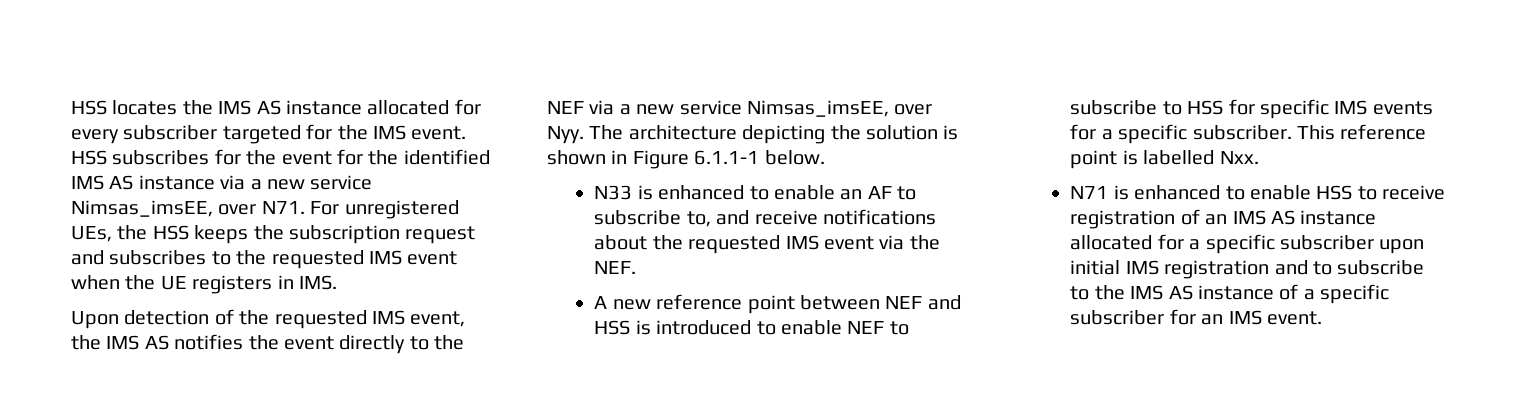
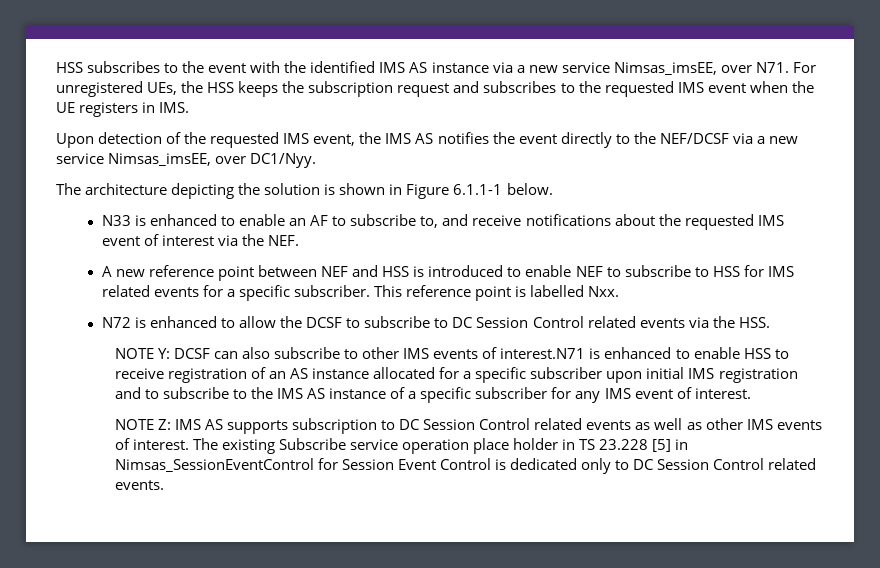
[71,99,481,115] [71,124,467,144] [71,149,363,165] HSS locates the IMS AS instance allocated for every subscriber targeted for the IMS event. HSS subscribes for the event for -> [56,61,281,73] HSS subscribes to the event with
[547,100,933,117] [547,126,584,144] NEF via a new service Nimsas_imsEE, over Nyy. -> [659,133,798,144] [56,153,317,168] NEF/DCSF via a new service Nimsas_imsEE, over DC1/Nyy. //
(874, 243) none -> [143,234,215,246] of interest
[1259,99,1368,119] specific IMS -> [767,266,794,277] [101,285,150,297] IMS related
[1070,186,1109,199] N71 -> [101,316,770,328] [114,347,586,359] N72 is enhanced to allow the DCSF to subscribe to DC Session Control related events via the HSS. // NOTE Y: DCSF can also subscribe to other IMS events of interest.N71
[1232,210,1266,225] IMS -> (286, 375) none
[1201,310,1322,325] an IMS event. -> [575,387,751,403] [114,418,822,434] [114,438,689,454] [114,458,817,474] [114,480,164,490] any IMS event of interest. // NOTE Z: IMS AS supports subscription to DC Session Control related events as well as other IMS events of interest. The existing Subscribe service operation place holder in TS 23.228 [5] in Nimsas_SessionEventControl for Session Event Control is dedicated only to DC Session Control related events.

